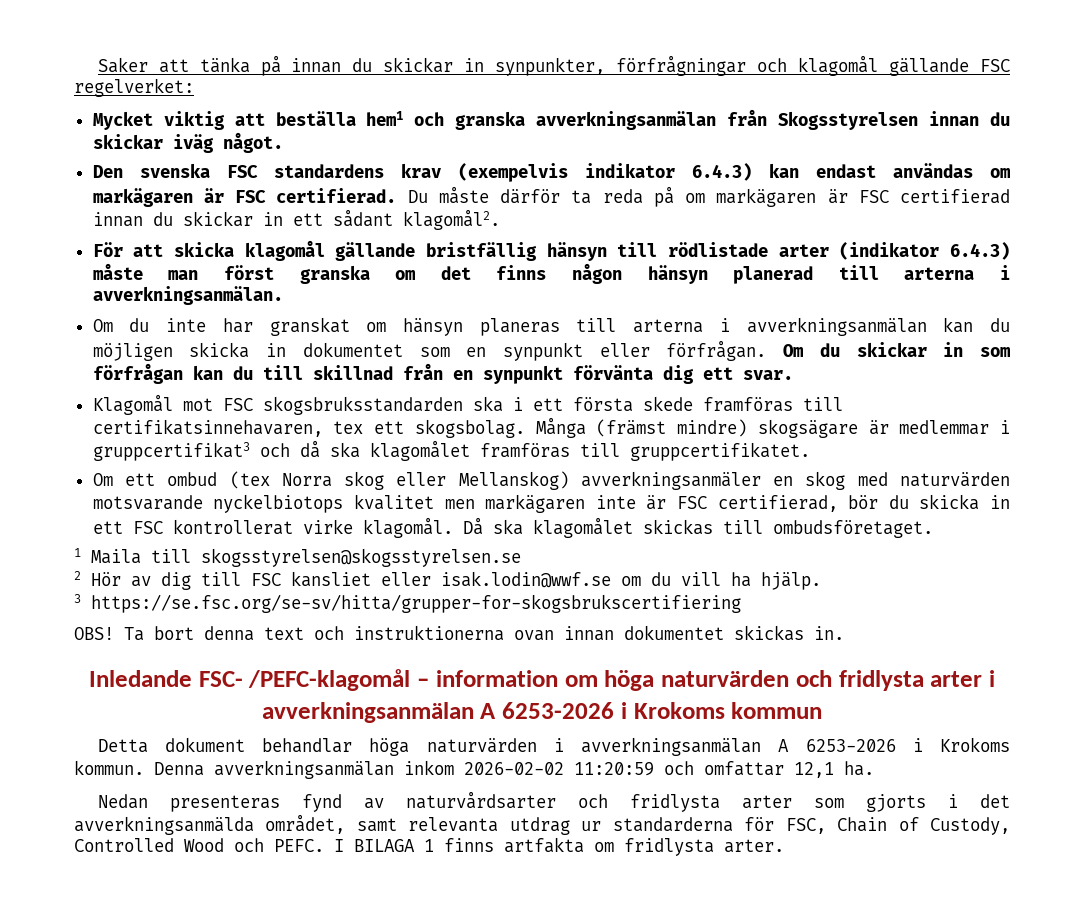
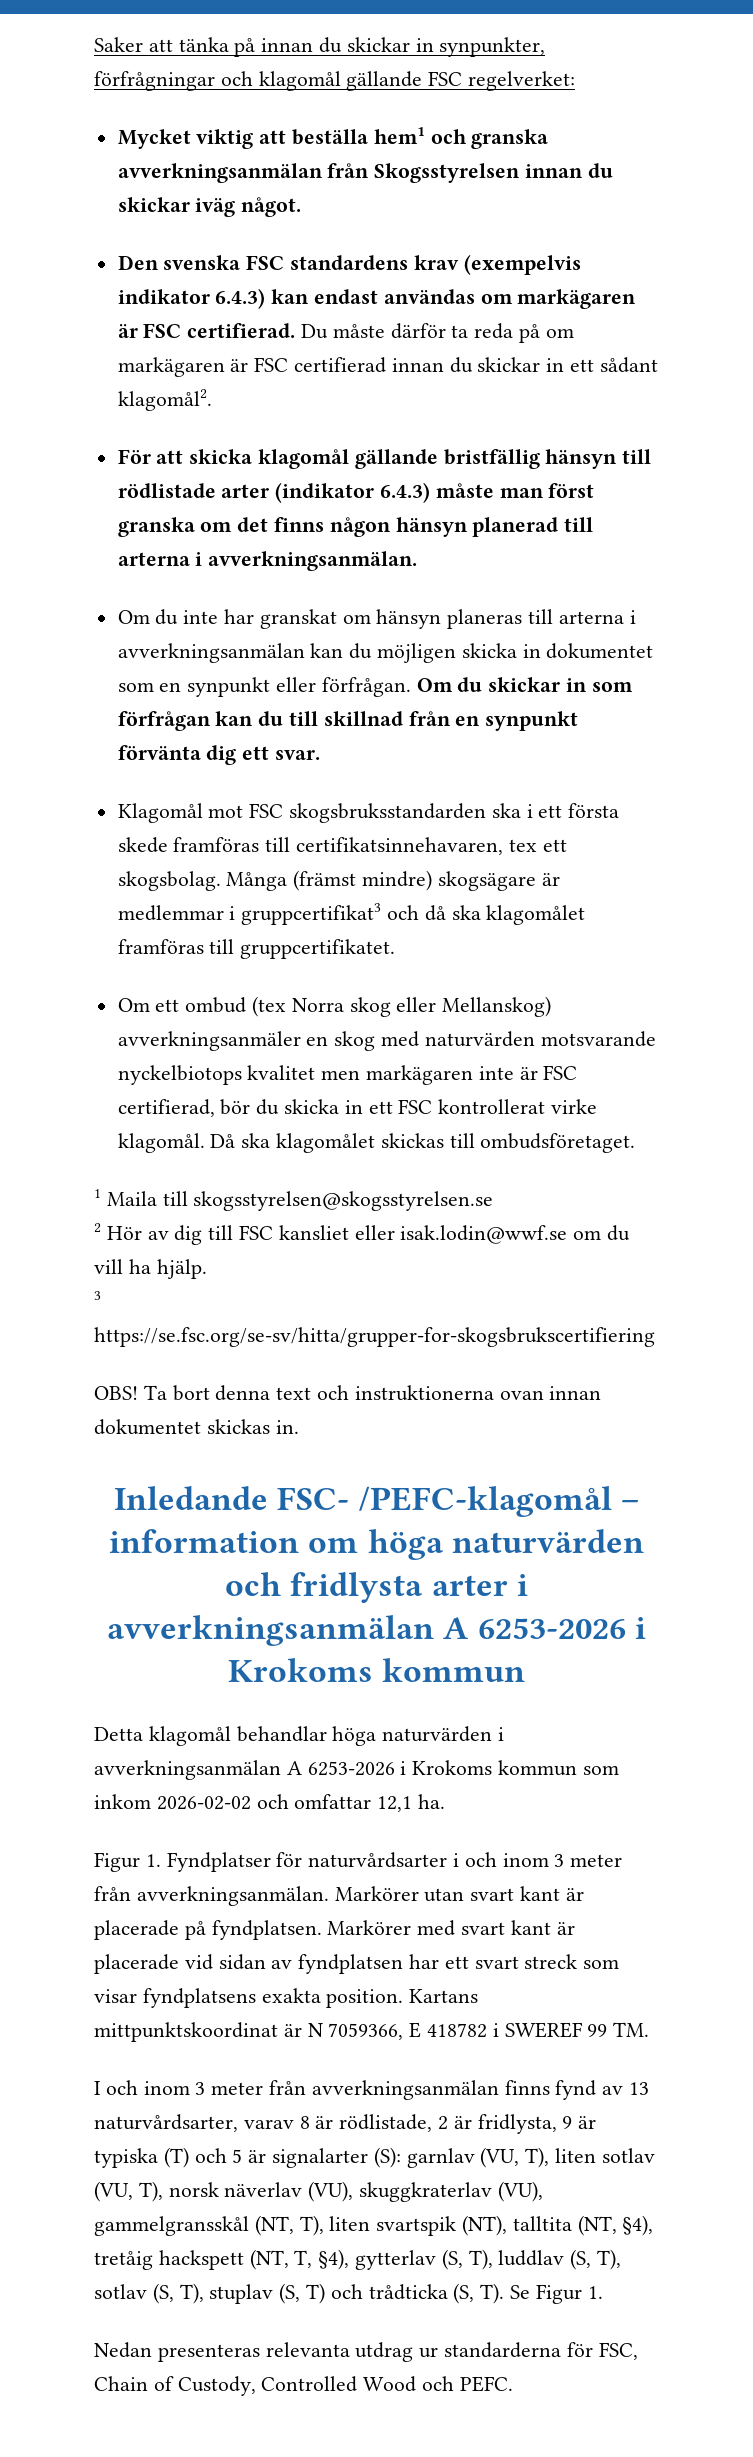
[164,737,245,752] dokument -> [148,1726,231,1746] klagomål
[74,760,394,779] kommun. Denna avverkningsanmälan -> [498,1760,619,1776] kommun som
[574,762,654,776] 11:20:59 -> (251, 1803) none
[97,791,1011,812] [74,814,397,835] Nedan presenteras fynd av naturvårdsarter och fridlysta arter som gjorts i det avverkningsanmälda området, samt -> [94,1852,623,1872] [94,1886,584,1906] [94,1920,575,1940] [94,1954,620,1974] [94,1988,479,2008] [94,2022,650,2042] [94,2080,650,2100] [94,2114,597,2134] [94,2147,655,2168] [94,2181,543,2202] [94,2215,654,2236] [94,2249,622,2270] [94,2283,603,2304] [94,2342,260,2362] Figur 1. Fyndplatser för naturvårdsarter i och inom 3 meter från avverkningsanmälan. Markörer utan svart kant är placerade på fyndplatsen. Markörer med svart kant är placerade vid sidan av fyndplatsen har ett svart streck som visar fyndplatsens exakta position. Kartans mittpunktskoordinat är N 7059366, E 418782 i SWEREF 99 TM. // I och inom 3 meter från avverkningsanmälan finns fynd av 13 naturvårdsarter, varav 8 är rödlistade, 2 är fridlysta, 9 är typiska (T) och 5 är signalarter (S): garnlav (VU, T), liten sotlav (VU, T), norsk näverlav (VU), skuggkraterlav (VU), gammelgransskål (NT, T), liten svartspik (NT), talltita (NT, §4), tretåig hackspett (NT, T, §4), gytterlav (S, T), luddlav (S, T), sotlav (S, T), stuplav (S, T) och trådticka (S, T). Se Figur 1. // Nedan presenteras
[334,837,784,856] I BILAGA 1 finns artfakta om fridlysta arter. -> (513, 2384) none

